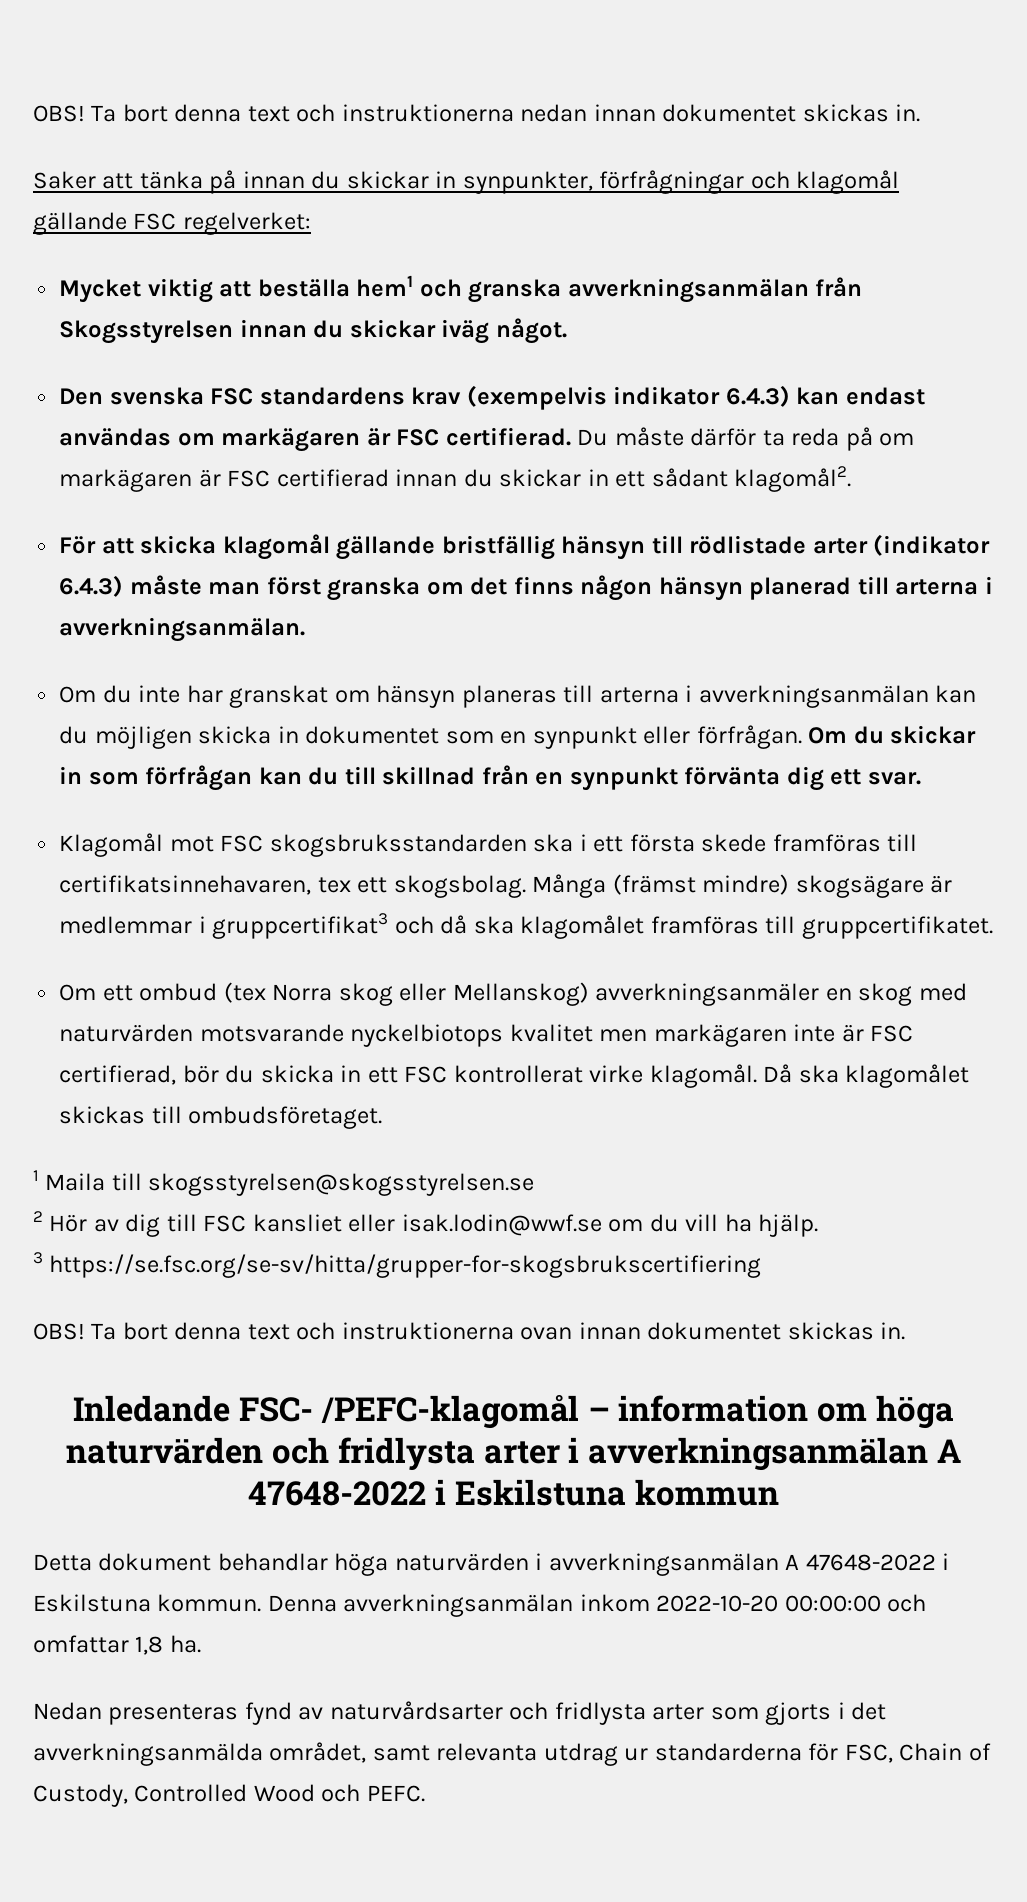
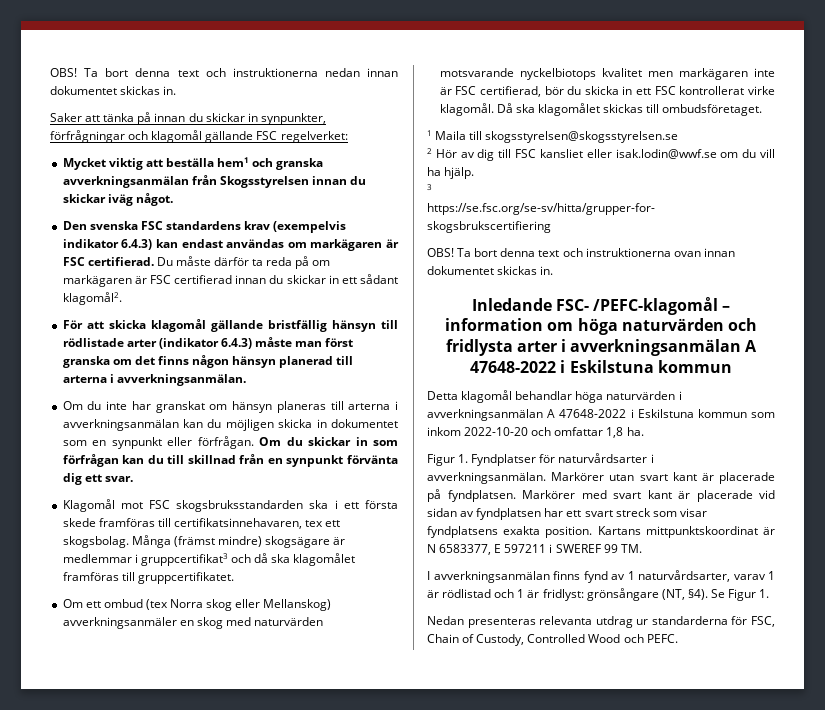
[98,1553,212,1571] dokument -> [461,390,513,403] klagomål
[157,1594,574,1617] kommun. Denna avverkningsanmälan -> [697,409,775,418] kommun som
[784,1595,881,1612] 00:00:00 -> (529, 431) none
[33,1701,887,1725] [33,1742,430,1766] Nedan presenteras fynd av naturvårdsarter och fridlysta arter som gjorts i det avverkningsanmälda området, samt -> [427,453,654,466] [427,472,775,484] [427,489,775,502] [427,508,707,520] [427,526,775,538] [427,544,642,555] [427,570,775,583] [427,588,770,601] [427,616,536,628] Figur 1. Fyndplatser för naturvårdsarter i avverkningsanmälan. Markörer utan svart kant är placerade på fyndplatsen. Markörer med svart kant är placerade vid sidan av fyndplatsen har ett svart streck som visar fyndplatsens exakta position. Kartans mittpunktskoordinat är N 6583377, E 597211 i SWEREF 99 TM. // I avverkningsanmälan finns fynd av 1 naturvårdsarter, varav 1 är rödlistad och 1 är fridlyst: grönsångare (NT, §4). Se Figur 1. // Nedan presenteras

